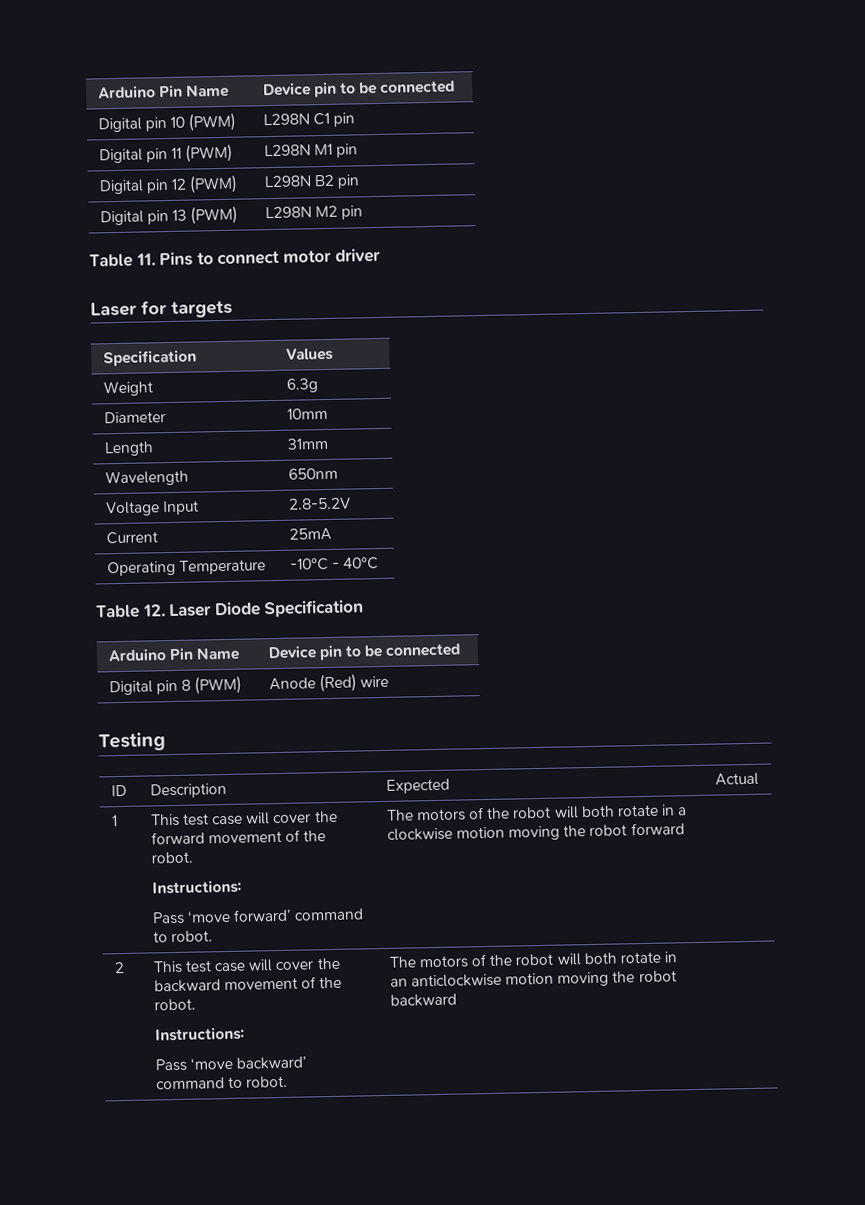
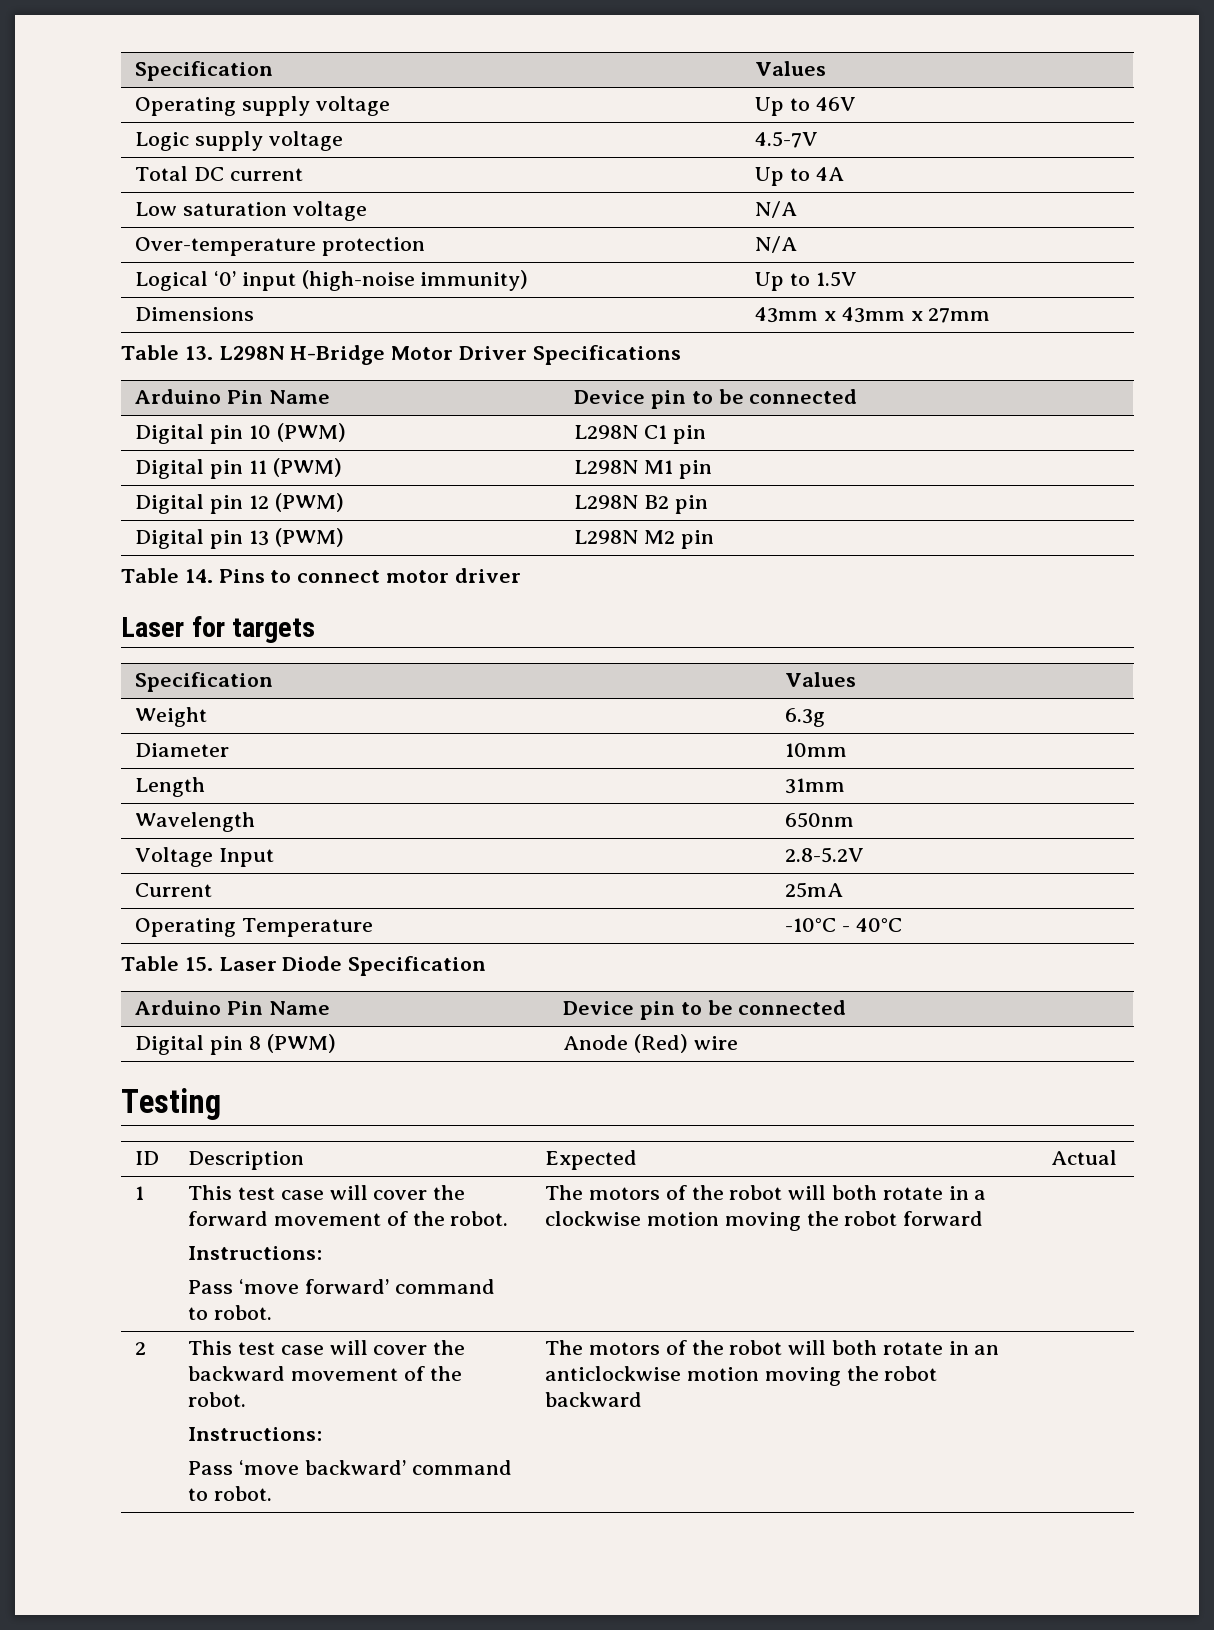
(97, 92) none -> [135,61,274,81] [755,61,827,76] [135,96,390,116] [755,97,856,116] [135,131,343,151] [755,131,819,148] [135,166,303,181] [755,167,844,186] [135,201,367,221] [755,201,798,218] [135,237,425,256] [755,236,798,253] [135,270,529,291] [755,271,857,291] [135,307,255,321] [755,307,991,323] [121,345,681,365] Specification | Values // Operating supply voltage | Up to 46V // Logic supply voltage | 4.5-7V // Total DC current | Up to 4A // Low saturation voltage | N/A // Over-temperature protection | N/A // Logical ‘0’ input (high-noise immunity) | Up to 1.5V // Dimensions | 43mm x 43mm x 27mm // Table 13. L298N H-Bridge Motor Driver Specifications //
[135,253,156,266] 11. -> [184,569,213,583] 14.
[141,604,166,617] 12. -> [184,957,213,971] 15.

